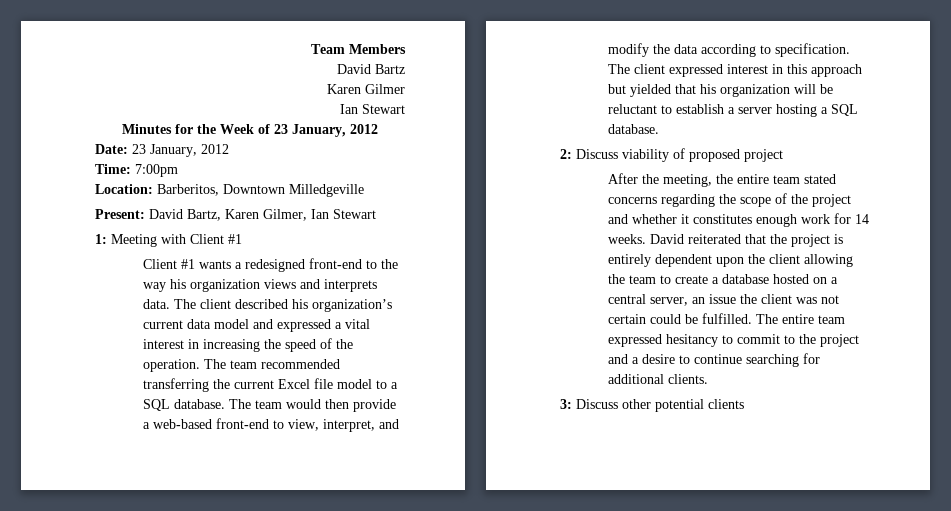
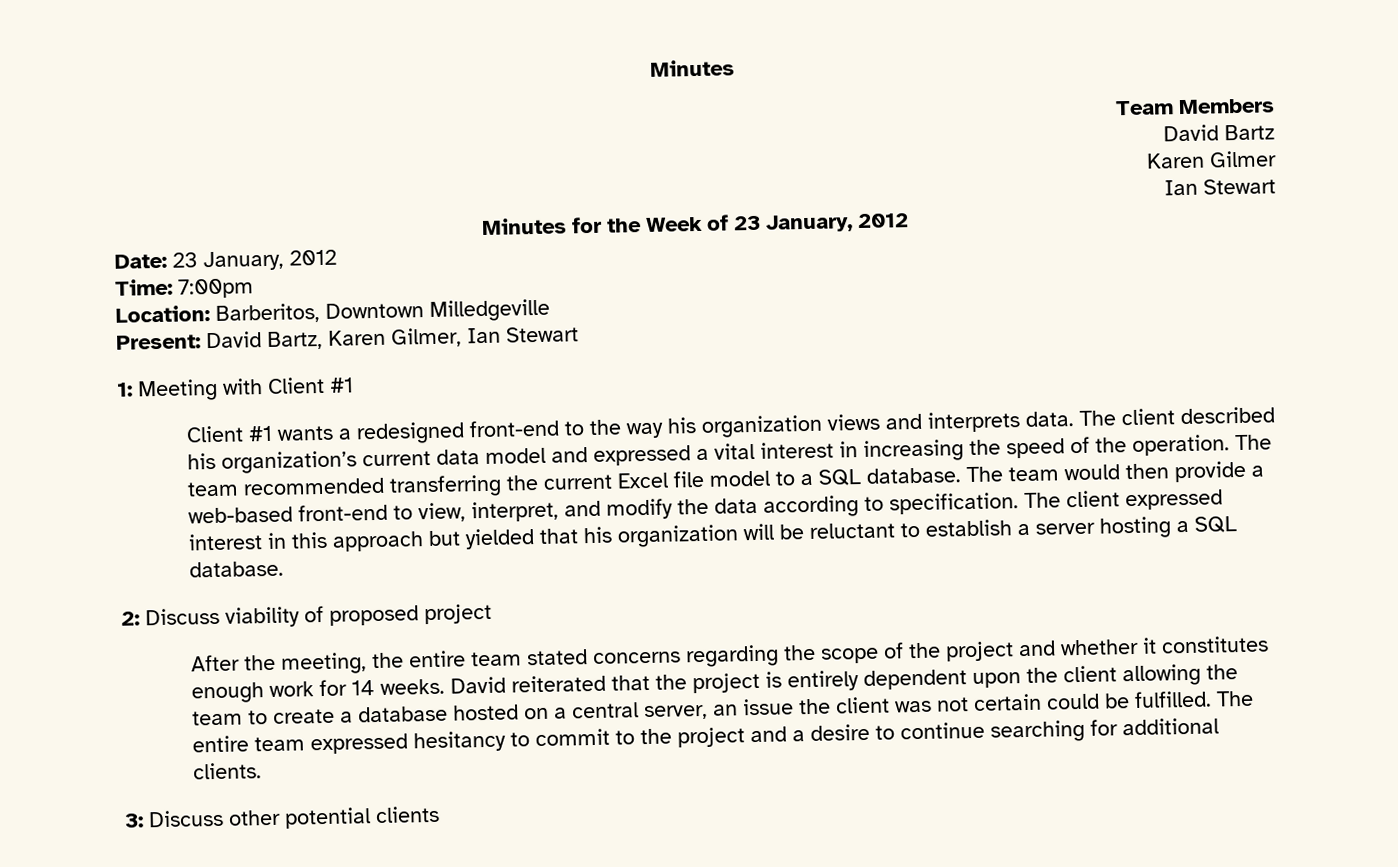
(311, 49) none -> [650,59,735,77] Minutes //

